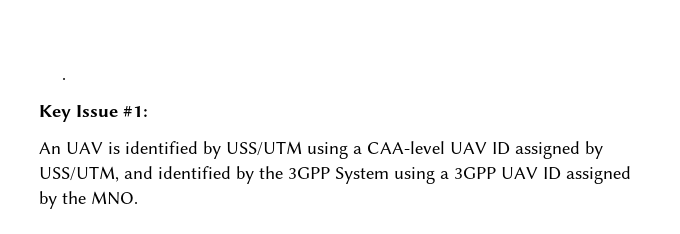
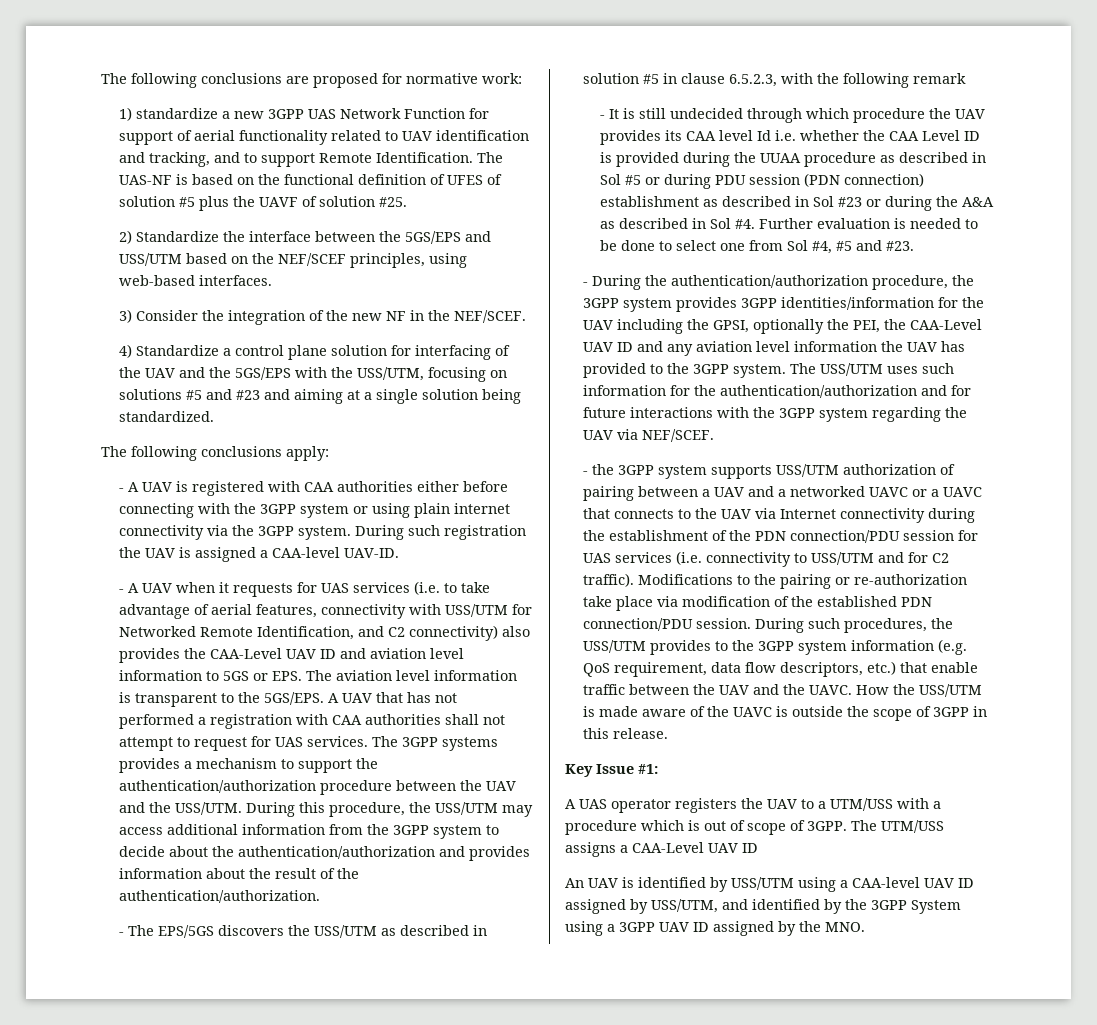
[61,77,66,80] [39,105,148,122] . // Key Issue #1: -> [101,73,522,88] [118,107,489,121] [118,130,529,145] [118,152,503,167] [118,174,502,185] [118,196,407,211] [118,230,491,244] [118,253,467,268] [118,275,272,286] [118,309,526,325] [118,344,510,360] [118,367,507,382] [118,389,521,404] [118,411,214,422] [101,446,329,461] [118,481,508,496] [118,503,510,518] [118,525,526,540] [118,547,399,562] [118,581,490,597] [118,604,532,619] [118,625,530,641] [118,648,464,663] [118,670,517,681] [118,692,457,707] [118,714,505,729] [118,736,498,751] [118,758,378,773] [118,780,516,795] [118,802,533,817] [118,824,499,839] [118,846,530,861] [118,868,359,879] [118,890,320,903] [118,925,487,938] [582,73,966,88] [600,108,986,123] [600,130,981,145] [600,152,987,167] [600,173,925,189] [600,196,995,211] [600,218,979,229] [600,240,915,254] [582,275,974,290] [582,297,984,312] [582,319,982,334] [582,341,965,356] [582,363,954,378] [582,385,971,398] [582,407,967,422] [582,429,714,442] [582,464,955,479] [582,486,982,501] [582,508,975,523] [582,530,978,543] [582,551,949,567] [582,573,967,589] [582,596,932,611] [582,618,953,633] [582,639,967,655] [582,661,978,677] [582,684,982,697] [582,706,987,721] [582,728,668,739] [565,764,658,777] [565,798,941,813] [565,820,944,835] [565,842,758,857] The following conclusions are proposed for normative work: // 1) standardize a new 3GPP UAS Network Function for support of aerial functionality related to UAV identification and tracking, and to support Remote Identification. The UAS-NF is based on the functional definition of UFES of solution #5 plus the UAVF of solution #25. // 2) Standardize the interface between the 5GS/EPS and USS/UTM based on the NEF/SCEF principles, using web-based interfaces. // 3) Consider the integration of the new NF in the NEF/SCEF. // 4) Standardize a control plane solution for interfacing of the UAV and the 5GS/EPS with the USS/UTM, focusing on solutions #5 and #23 and aiming at a single solution being standardized. // The following conclusions apply: // - A UAV is registered with CAA authorities either before connecting with the 3GPP system or using plain internet connectivity via the 3GPP system. During such registration the UAV is assigned a CAA-level UAV-ID. // - A UAV when it requests for UAS services (i.e. to take advantage of aerial features, connectivity with USS/UTM for Networked Remote Identification, and C2 connectivity) also provides the CAA-Level UAV ID and aviation level information to 5GS or EPS. The aviation level information is transparent to the 5GS/EPS. A UAV that has not performed a registration with CAA authorities shall not attempt to request for UAS services. The 3GPP systems provides a mechanism to support the authentication/authorization procedure between the UAV and the USS/UTM. During this procedure, the USS/UTM may access additional information from the 3GPP system to decide about the authentication/authorization and provides information about the result of the authentication/authorization. // - The EPS/5GS discovers the USS/UTM as described in solution #5 in clause 6.5.2.3, with the following remark // - It is still undecided through which procedure the UAV provides its CAA level Id i.e. whether the CAA Level ID is provided during the UUAA procedure as described in Sol #5 or during PDU session (PDN connection) establishment as described in Sol #23 or during the A&A as described in Sol #4. Further evaluation is needed to be done to select one from Sol #4, #5 and #23. // - During the authentication/authorization procedure, the 3GPP system provides 3GPP identities/information for the UAV including the GPSI, optionally the PEI, the CAA-Level UAV ID and any aviation level information the UAV has provided to the 3GPP system. The USS/UTM uses such information for the authentication/authorization and for future interactions with the 3GPP system regarding the UAV via NEF/SCEF. // - the 3GPP system supports USS/UTM authorization of pairing between a UAV and a networked UAVC or a UAVC that connects to the UAV via Internet connectivity during the establishment of the PDN connection/PDU session for UAS services (i.e. connectivity to USS/UTM and for C2 traffic). Modifications to the pairing or re-authorization take place via modification of the established PDN connection/PDU session. During such procedures, the USS/UTM provides to the 3GPP system information (e.g. QoS requirement, data flow descriptors, etc.) that enable traffic between the UAV and the UAVC. How the USS/UTM is made aware of the UAVC is outside the scope of 3GPP in this release. // Key Issue #1: // A UAS operator registers the UAV to a UTM/USS with a procedure which is out of scope of 3GPP. The UTM/USS assigns a CAA-Level UAV ID

